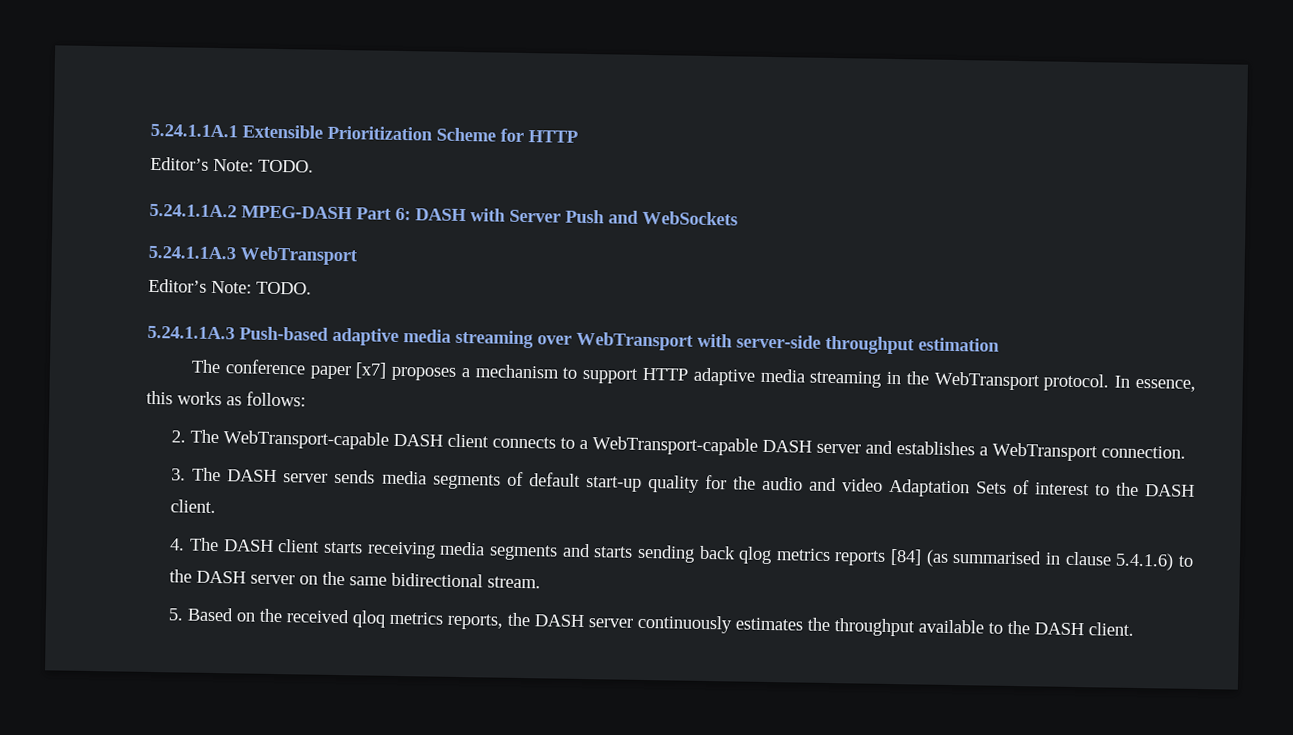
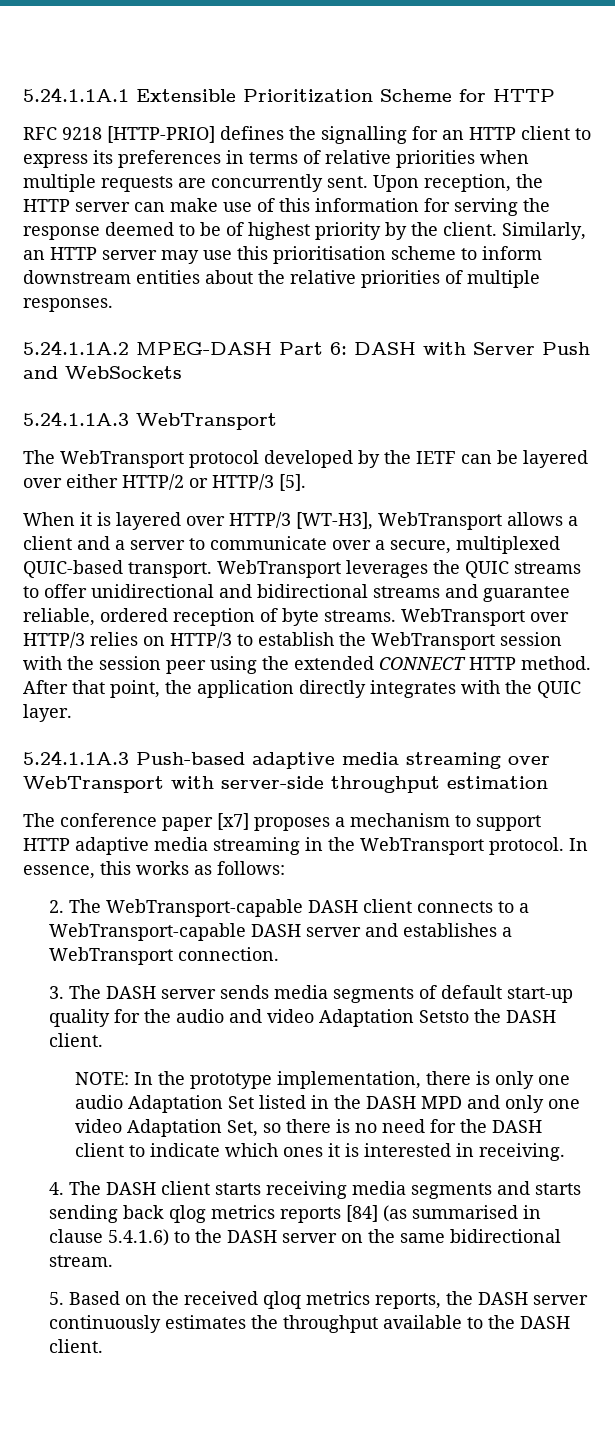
[150,156,314,173] Editor’s Note: TODO. -> [23,126,591,144] [23,150,529,168] [23,174,543,192] [23,198,550,216] [23,222,586,240] [23,246,542,264] [23,270,540,288] [23,298,113,312] RFC 9218 [HTTP-PRIO] defines the signalling for an HTTP client to express its preferences in terms of relative priorities when multiple requests are concurrently sent. Upon reception, the HTTP server can make use of this information for serving the response deemed to be of highest priority by the client. Similarly, an HTTP server may use this prioritisation scheme to inform downstream entities about the relative priorities of multiple responses.
[148,278,312,295] Editor’s Note: TODO. -> [23,450,588,468] [23,474,306,491] [23,512,578,530] [23,536,560,554] [23,560,581,578] [23,584,570,602] [23,608,569,626] [23,632,562,650] [23,656,591,674] [23,680,581,698] [23,704,72,722] The WebTransport protocol developed by the IETF can be layered over either HTTP/2 or HTTP/3 [5]. // When it is layered over HTTP/3 [WT-H3], WebTransport allows a client and a server to communicate over a secure, multiplexed QUIC-based transport. WebTransport leverages the QUIC streams to offer unidirectional and bidirectional streams and guarantee reliable, ordered reception of byte streams. WebTransport over HTTP/3 relies on HTTP/3 to establish the WebTransport session with the session peer using the extended CONNECT HTTP method. After that point, the application directly integrates with the QUIC layer.
[975,479,1195,497] [170,499,217,514] Sets of interest to the DASH client. -> [419,1009,557,1023] [49,1033,104,1047] [75,1071,571,1089] [75,1095,581,1113] [75,1119,543,1137] [75,1143,566,1161] Setsto the DASH client. // NOTE: In the prototype implementation, there is only one audio Adaptation Set listed in the DASH MPD and only one video Adaptation Set, so there is no need for the DASH client to indicate which ones it is interested in receiving.

